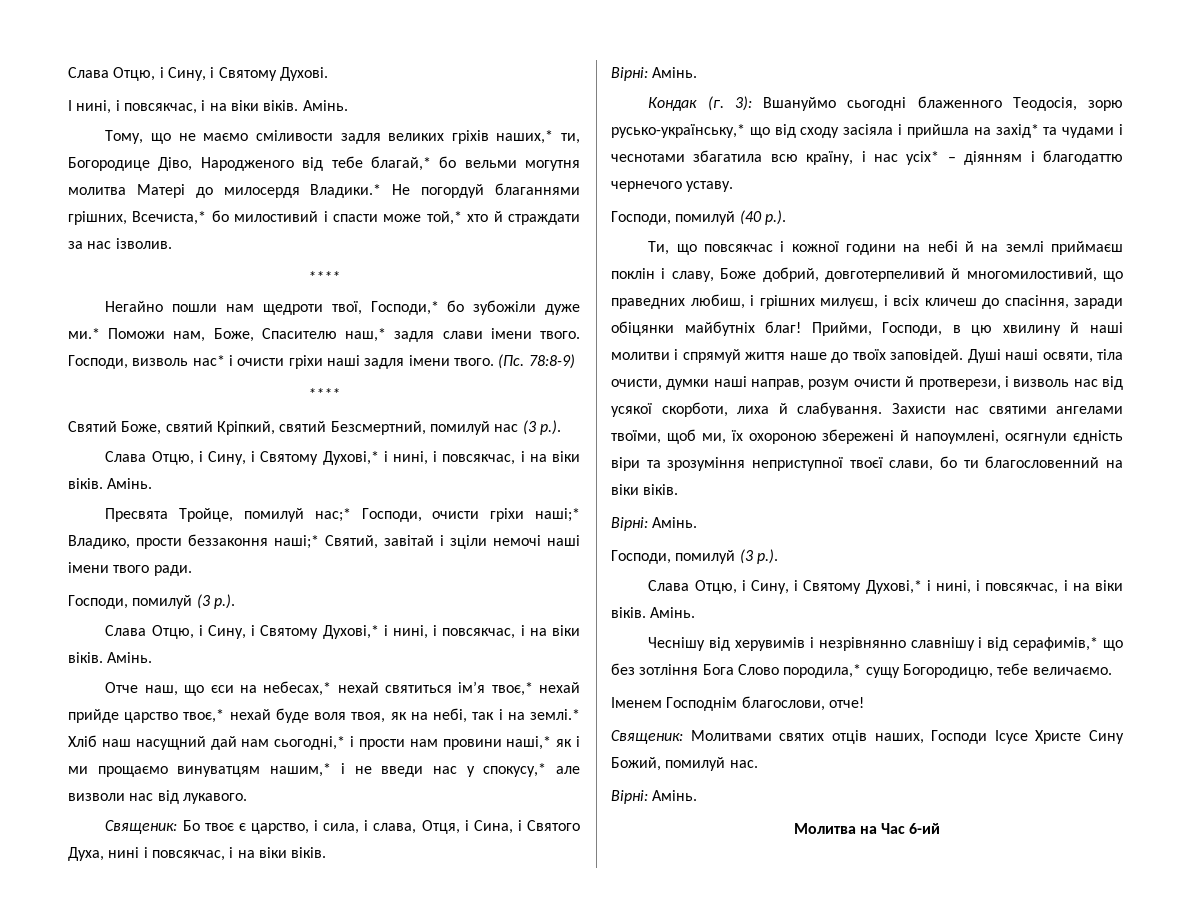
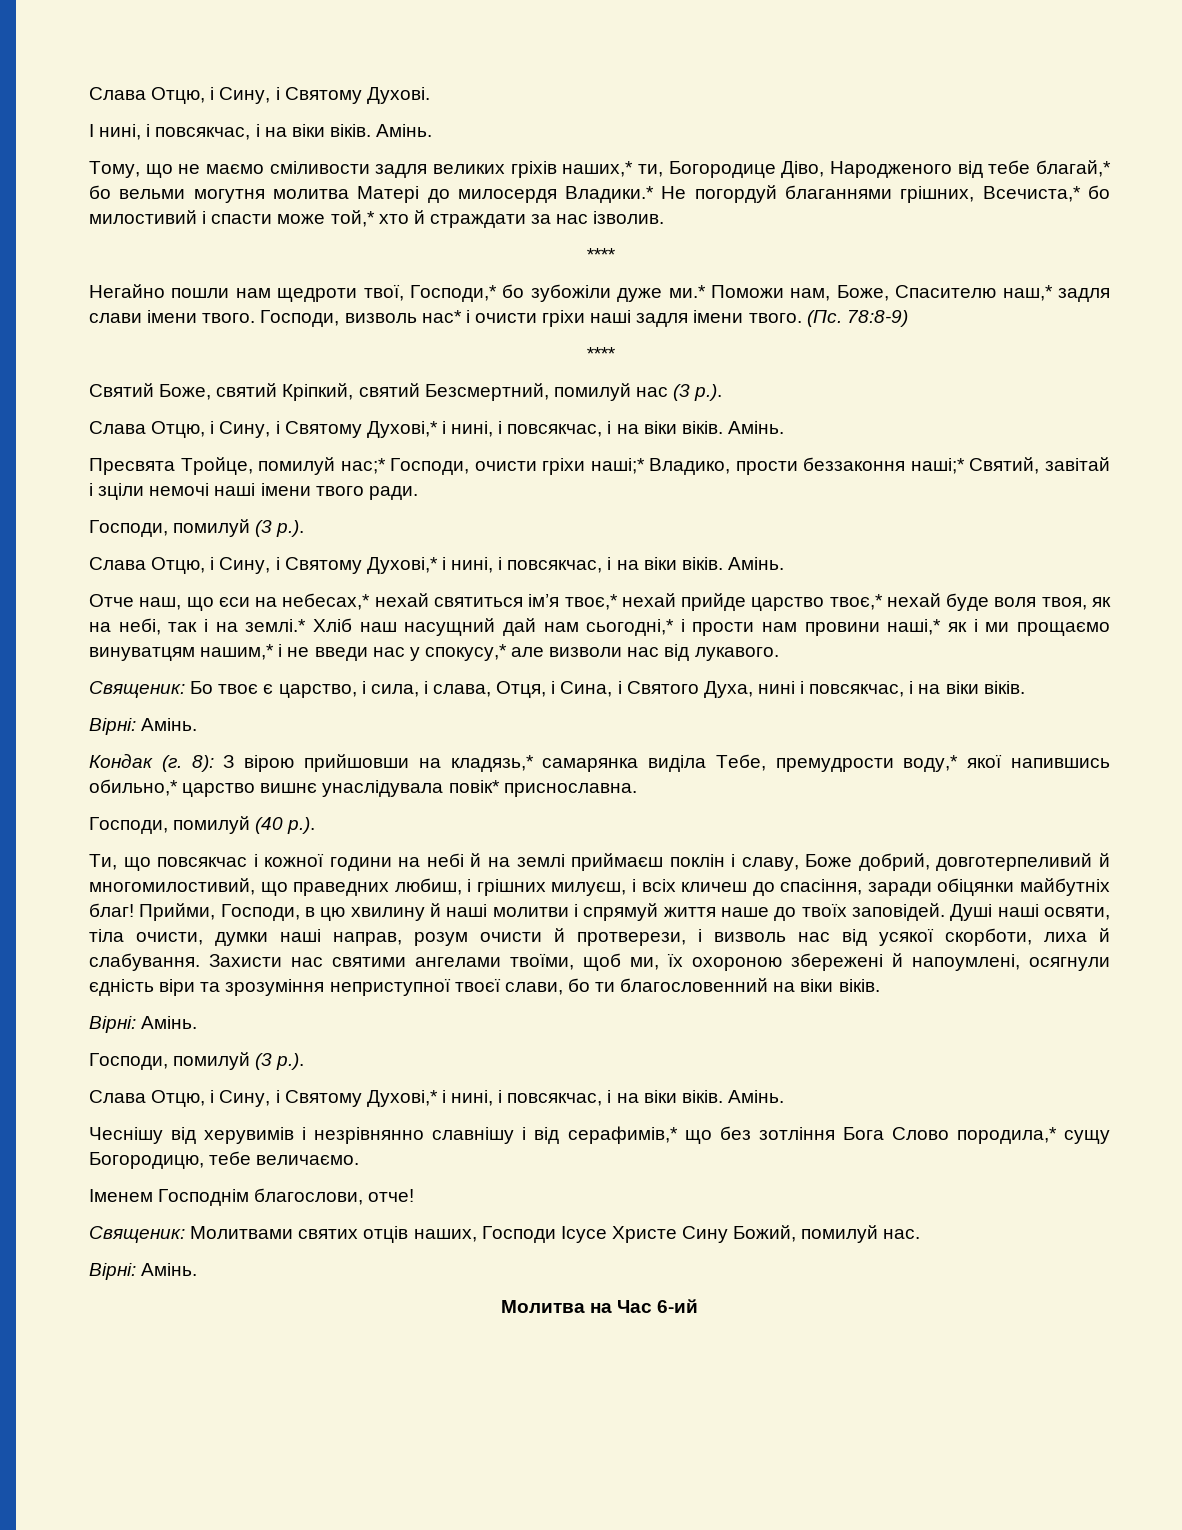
[734,96,1123,111] [611,124,1123,138] [611,150,1123,165] [611,181,734,192] 3): Вшануймо сьогодні блаженного Теодосія, зорю русько-українську,* що від сходу засіяла і прийшла на захід* та чудами і чеснотами збагатила всю країну, і нас усіх* – діянням і благодаттю чернечого уставу. -> [191,754,1111,772] [89,779,637,797] 8): З вірою прийшовши на кладязь,* самарянка виділа Тебе, премудрости воду,* якої напившись обильно,* царство вишнє унаслідувала повік* приснославна.

